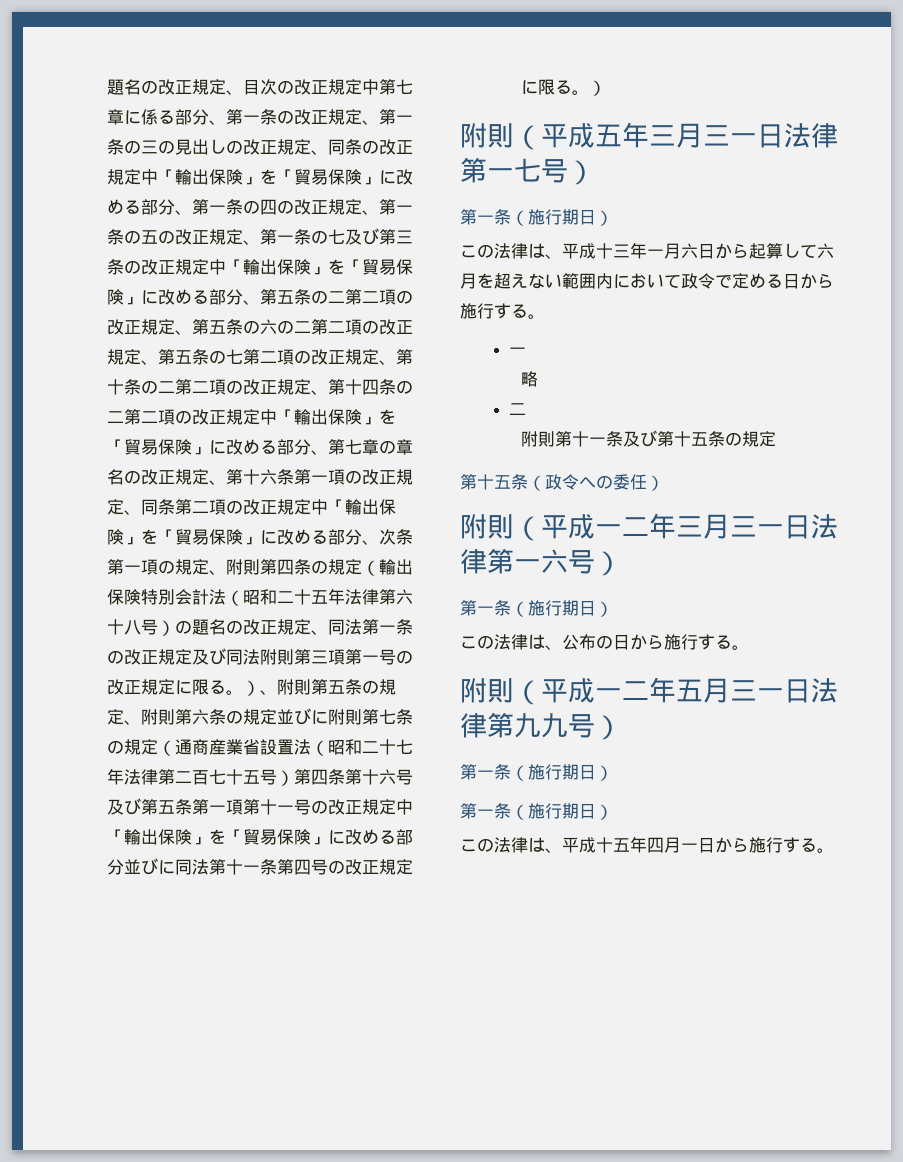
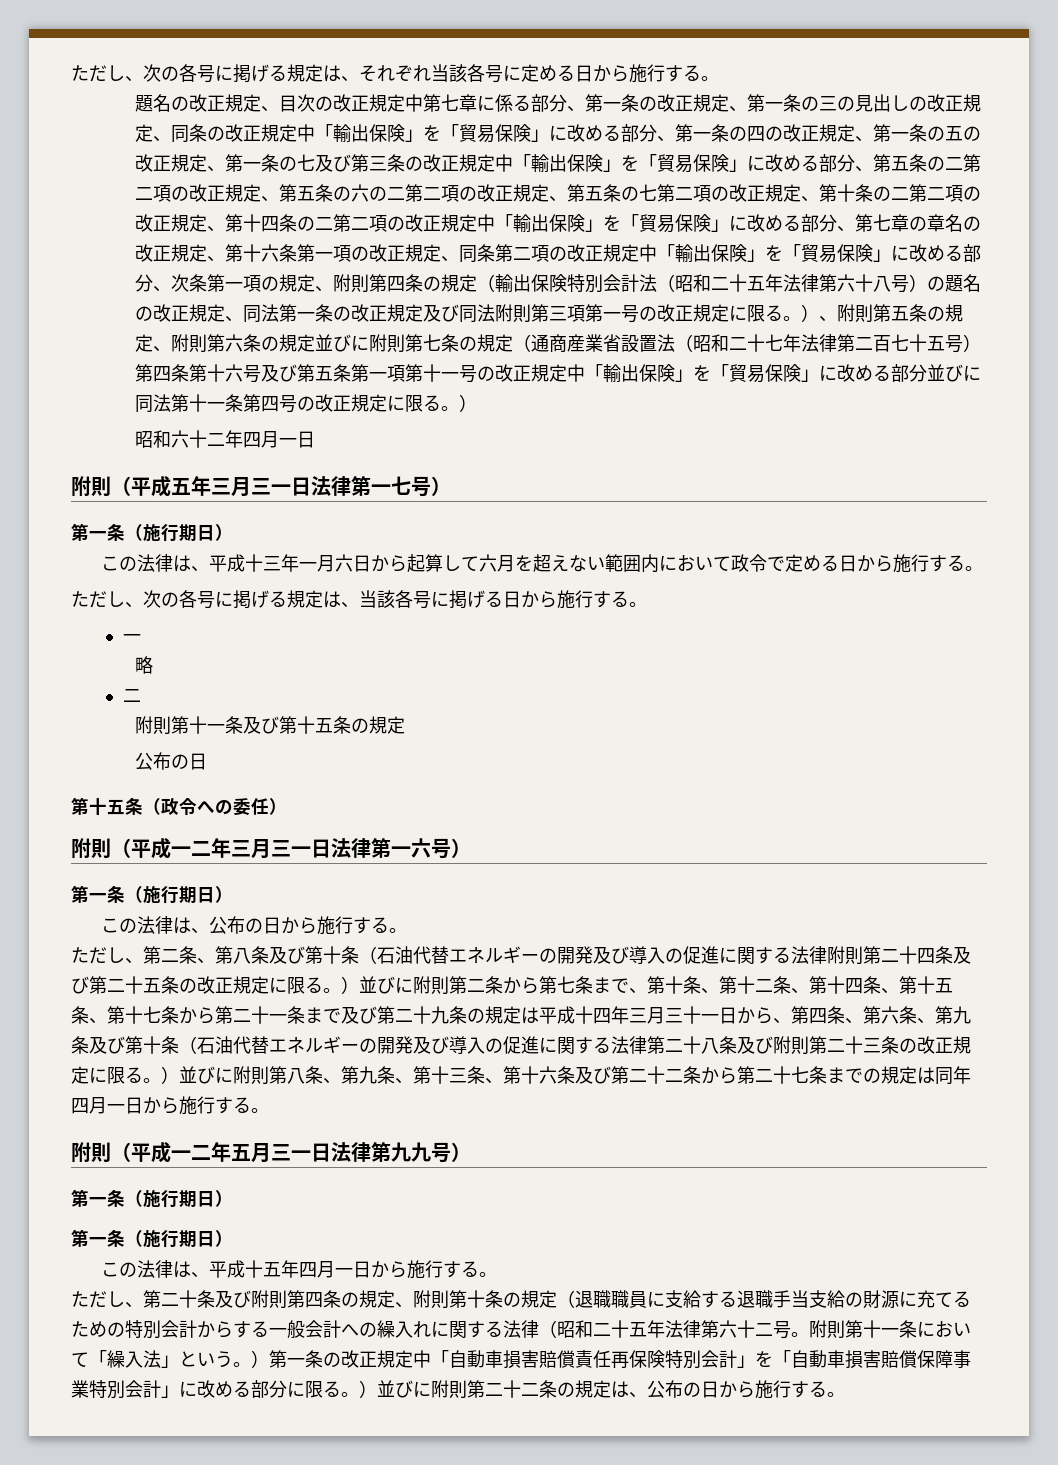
(106, 87) none -> [71,64,719,83] ただし、次の各号に掲げる規定は、それぞれ当該各号に定める日から施行する。 //
(606, 88) none -> [134,430,315,448] // 昭和六十二年四月一日
(545, 316) none -> [71,590,647,609] // ただし、次の各号に掲げる規定は、当該各号に掲げる日から施行する。
(776, 439) none -> [134,752,207,770] // 公布の日
(749, 647) none -> [71,946,971,965] [71,976,953,995] [71,1006,971,1024] [71,1036,971,1055] [71,1066,971,1085] [71,1096,269,1115] // ただし、第二条、第八条及び第十条（石油代替エネルギーの開発及び導入の促進に関する法律附則第二十四条及び第二十五条の改正規定に限る。）並びに附則第二条から第七条まで、第十条、第十二条、第十四条、第十五条、第十七条から第二十一条まで及び第二十九条の規定は平成十四年三月三十一日から、第四条、第六条、第九条及び第十条（石油代替エネルギーの開発及び導入の促進に関する法律第二十八条及び附則第二十三条の改正規定に限る。）並びに附則第八条、第九条、第十三条、第十六条及び第二十二条から第二十七条までの規定は同年四月一日から施行する。
(834, 850) none -> [71,1290,971,1309] [71,1320,971,1339] [71,1350,971,1369] [71,1380,845,1399] // ただし、第二十条及び附則第四条の規定、附則第十条の規定（退職職員に支給する退職手当支給の財源に充てるための特別会計からする一般会計への繰入れに関する法律（昭和二十五年法律第六十二号。附則第十一条において「繰入法」という。）第一条の改正規定中「自動車損害賠償責任再保険特別会計」を「自動車損害賠償保障事業特別会計」に改める部分に限る。）並びに附則第二十二条の規定は、公布の日から施行する。

